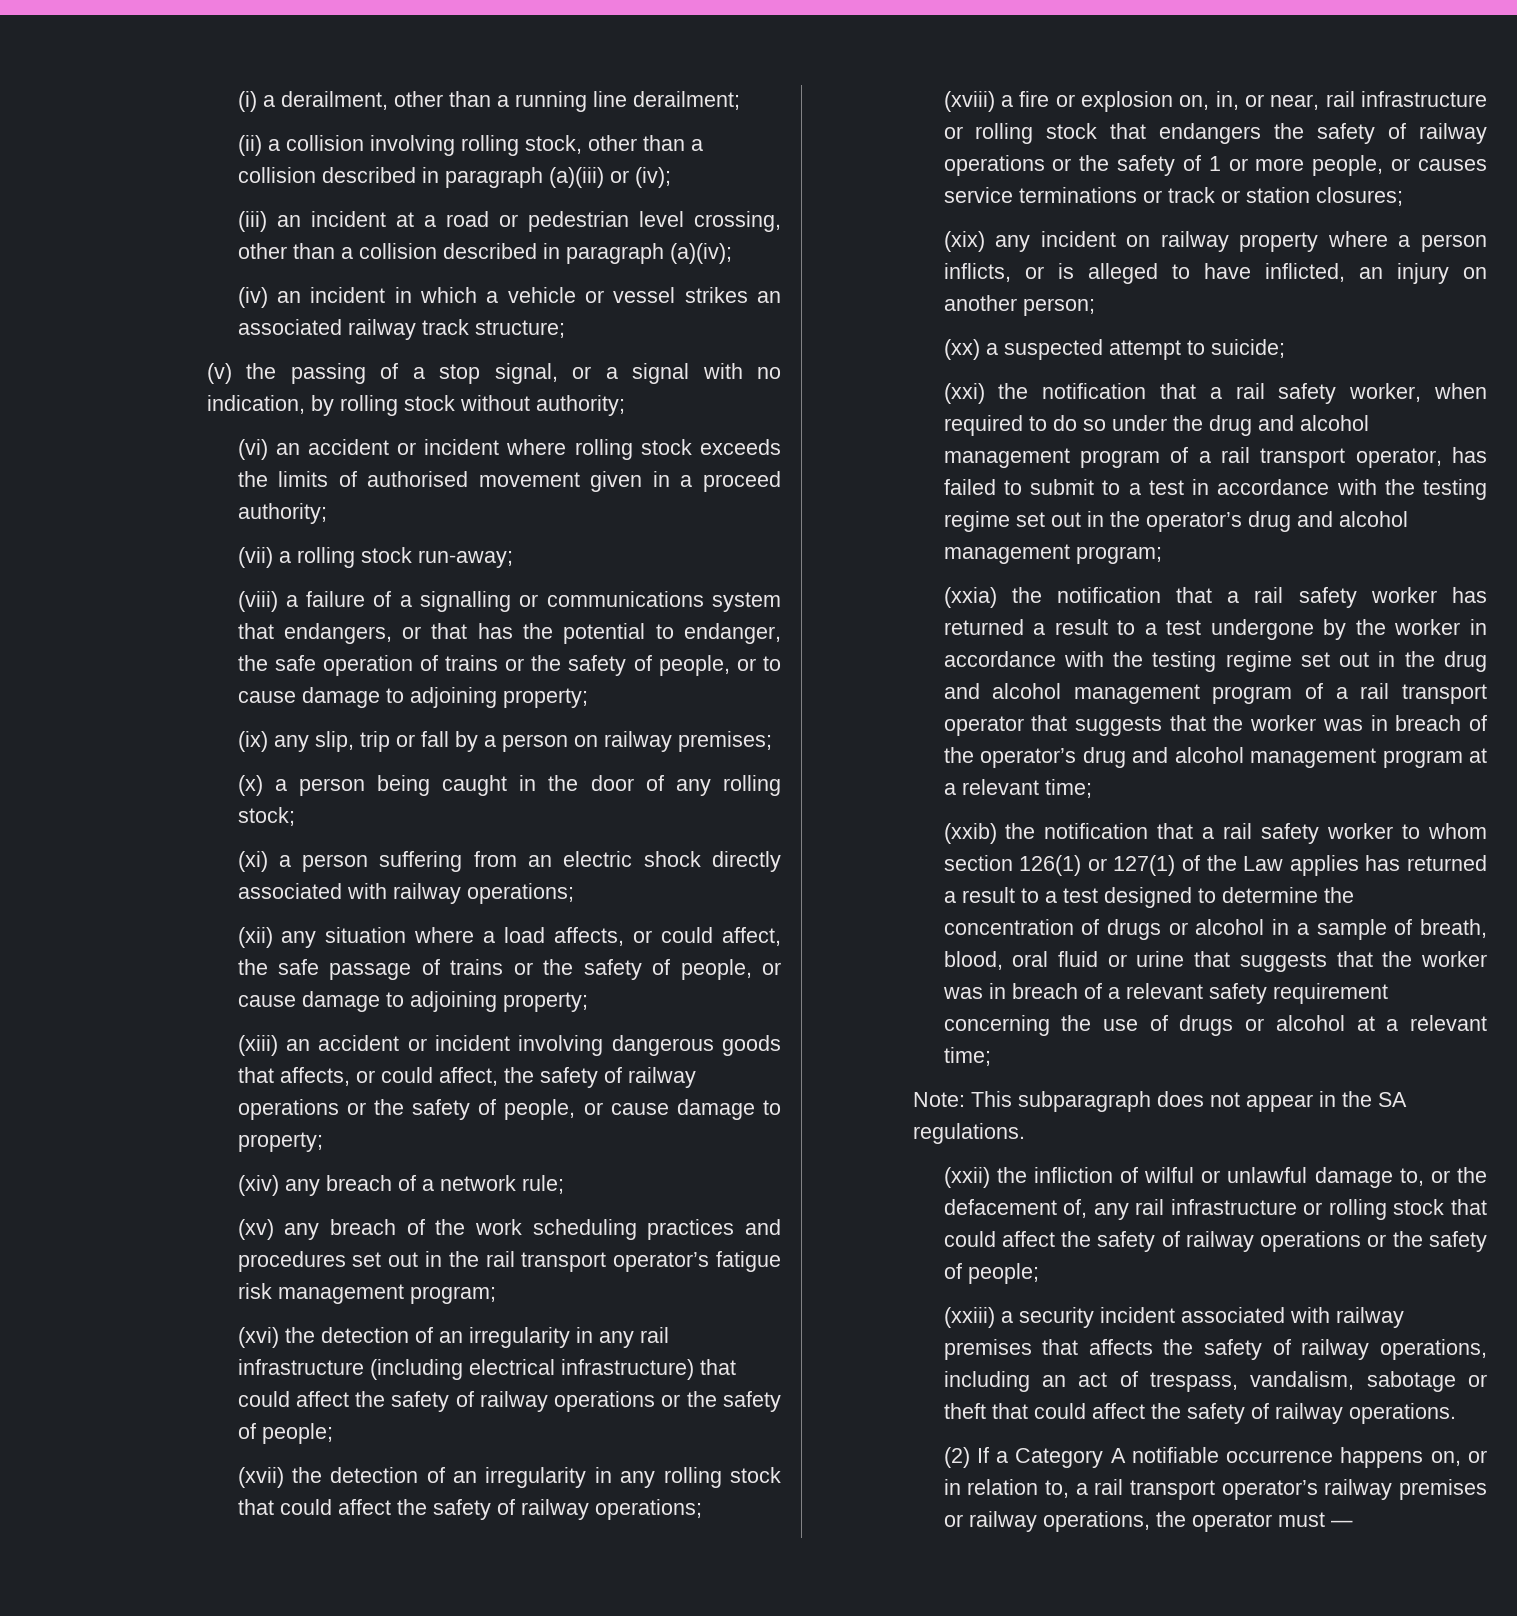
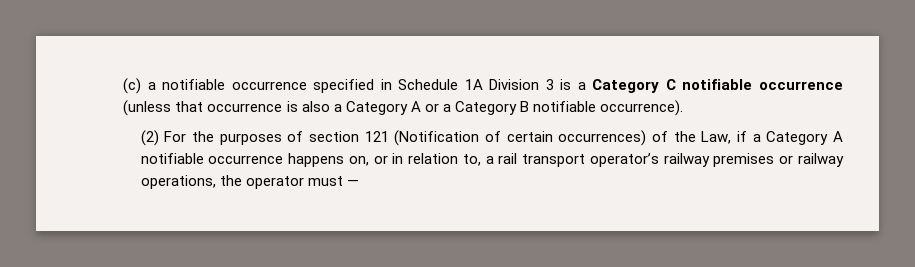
[237,91,740,112] [237,135,703,156] [237,167,671,188] [237,211,781,232] [237,243,732,264] [237,287,781,308] [237,319,565,340] [206,363,782,384] [206,395,625,416] [237,439,781,460] [237,471,781,492] [237,503,327,524] [237,547,513,568] [237,591,781,612] [237,623,781,644] [237,655,782,676] [237,687,588,708] [237,731,772,752] [237,775,782,796] [237,807,295,826] [237,851,781,872] [237,883,574,904] [237,927,782,948] [237,959,781,980] [237,991,588,1012] [237,1035,781,1056] [237,1067,696,1088] [237,1099,781,1120] [237,1132,323,1152] [237,1175,564,1196] [237,1219,781,1240] [237,1251,781,1272] [237,1283,496,1304] [237,1327,669,1348] [237,1359,736,1380] [237,1391,781,1412] [237,1423,333,1444] [237,1467,781,1488] [237,1499,702,1520] [943,91,1487,112] [943,123,1487,144] [943,155,1487,176] [943,187,1403,206] [943,231,1487,252] [943,263,1487,284] [943,295,1095,316] [943,339,1285,360] [943,383,1487,404] [943,415,1369,436] [943,447,1487,468] [943,479,1487,500] [943,511,1408,532] [943,544,1162,564] [943,587,1487,608] [943,619,1487,640] [943,651,1487,672] [943,683,1487,704] [943,715,1487,736] [943,747,1487,768] [943,779,1092,798] [943,823,1488,844] [943,855,1487,876] [943,887,1354,908] [943,919,1487,940] [943,951,1487,972] [942,983,1388,1004] [943,1015,1487,1036] [943,1047,991,1066] [912,1091,1407,1112] [912,1123,1025,1144] [943,1167,1487,1188] [943,1199,1487,1220] [943,1231,1487,1252] [943,1263,1039,1284] [943,1307,1404,1328] [943,1339,1487,1360] [943,1371,1487,1392] [943,1403,1456,1424] [943,1447,989,1468] (i) a derailment, other than a running line derailment; // (ii) a collision involving rolling stock, other than a collision described in paragraph (a)(iii) or (iv); // (iii) an incident at a road or pedestrian level crossing, other than a collision described in paragraph (a)(iv); // (iv) an incident in which a vehicle or vessel strikes an associated railway track structure; // (v) the passing of a stop signal, or a signal with no indication, by rolling stock without authority; // (vi) an accident or incident where rolling stock exceeds the limits of authorised movement given in a proceed authority; // (vii) a rolling stock run-away; // (viii) a failure of a signalling or communications system that endangers, or that has the potential to endanger, the safe operation of trains or the safety of people, or to cause damage to adjoining property; // (ix) any slip, trip or fall by a person on railway premises; // (x) a person being caught in the door of any rolling stock; // (xi) a person suffering from an electric shock directly associated with railway operations; // (xii) any situation where a load affects, or could affect, the safe passage of trains or the safety of people, or cause damage to adjoining property; // (xiii) an accident or incident involving dangerous goods that affects, or could affect, the safety of railway operations or the safety of people, or cause damage to property; // (xiv) any breach of a network rule; // (xv) any breach of the work scheduling practices and procedures set out in the rail transport operator’s fatigue risk management program; // (xvi) the detection of an irregularity in any rail infrastructure (including electrical infrastructure) that could affect the safety of railway operations or the safety of people; // (xvii) the detection of an irregularity in any rolling stock that could affect the safety of railway operations; // (xviii) a fire or explosion on, in, or near, rail infrastructure or rolling stock that endangers the safety of railway operations or the safety of 1 or more people, or causes service terminations or track or station closures; // (xix) any incident on railway property where a person inflicts, or is alleged to have inflicted, an injury on another person; // (xx) a suspected attempt to suicide; // (xxi) the notification that a rail safety worker, when required to do so under the drug and alcohol management program of a rail transport operator, has failed to submit to a test in accordance with the testing regime set out in the operator’s drug and alcohol management program; // (xxia) the notification that a rail safety worker has returned a result to a test undergone by the worker in accordance with the testing regime set out in the drug and alcohol management program of a rail transport operator that suggests that the worker was in breach of the operator’s drug and alcohol management program at a relevant time; // (xxib) the notification that a rail safety worker to whom section 126(1) or 127(1) of the Law applies has returned a result to a test designed to determine the concentration of drugs or alcohol in a sample of breath, blood, oral fluid or urine that suggests that the worker was in breach of a relevant safety requirement concerning the use of drugs or alcohol at a relevant time; // Note: This subparagraph does not appear in the SA regulations. // (xxii) the infliction of wilful or unlawful damage to, or the defacement of, any rail infrastructure or rolling stock that could affect the safety of railway operations or the safety of people; // (xxiii) a security incident associated with railway premises that affects the safety of railway operations, including an act of trespass, vandalism, sabotage or theft that could affect the safety of railway operations. // (2) If -> [123,78,843,94] [123,100,684,116] [140,130,747,146] (c) a notifiable occurrence specified in Schedule 1A Division 3 is a Category C notifiable occurrence (unless that occurrence is also a Category A or a Category B notifiable occurrence). // (2) For the purposes of section 121 (Notification of certain occurrences) of the Law, if

